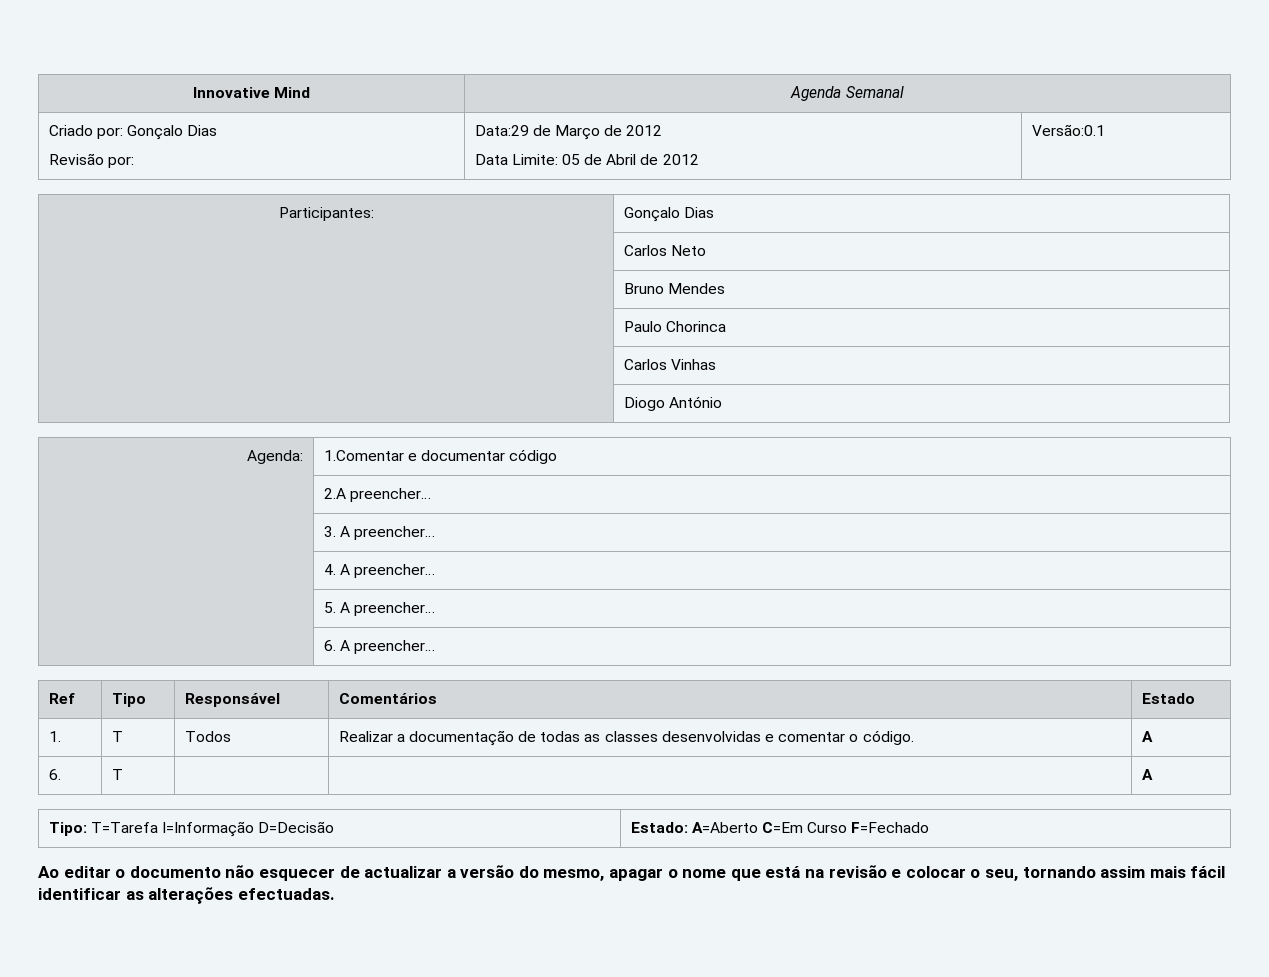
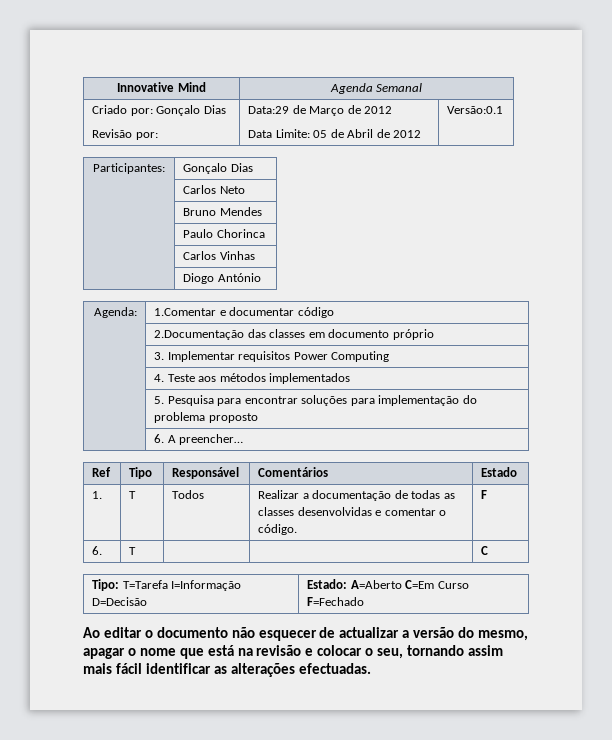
[323,488,431,502] [323,526,435,540] [323,564,435,578] [323,602,435,616] 2.A preencher… // | 3. A preencher… // | 4. A preencher… // | 5. A preencher… -> [154,329,434,340] [154,351,390,362] [154,373,351,384] [154,395,477,406] [154,412,258,423] 2.Documentação das classes em documento próprio // | 3. Implementar requisitos Power Computing // | 4. Teste aos métodos implementados // | 5. Pesquisa para encontrar soluções para implementação do problema proposto
[1141,731,1153,742] A -> [481,490,488,499] F
[1141,769,1153,780] A -> [481,546,489,555] C

